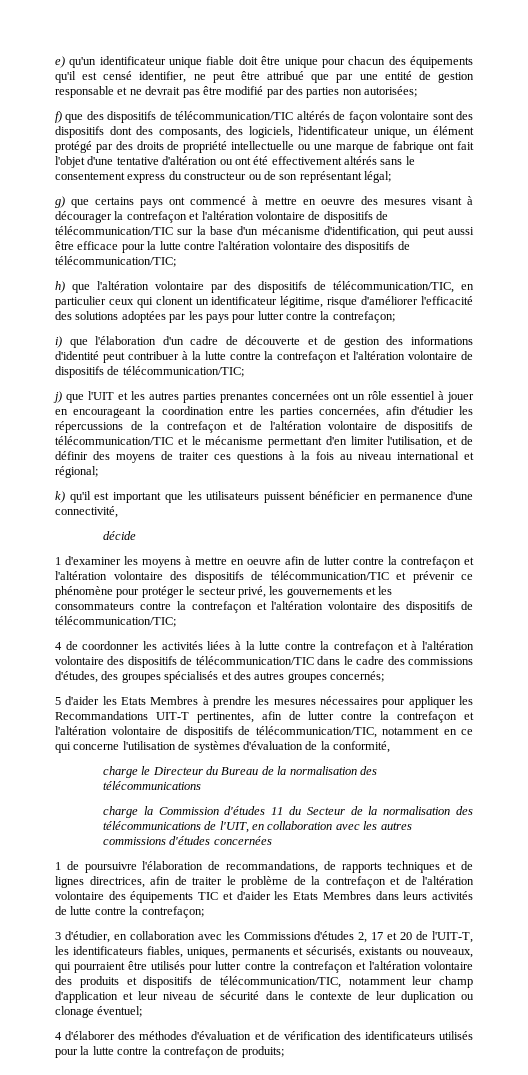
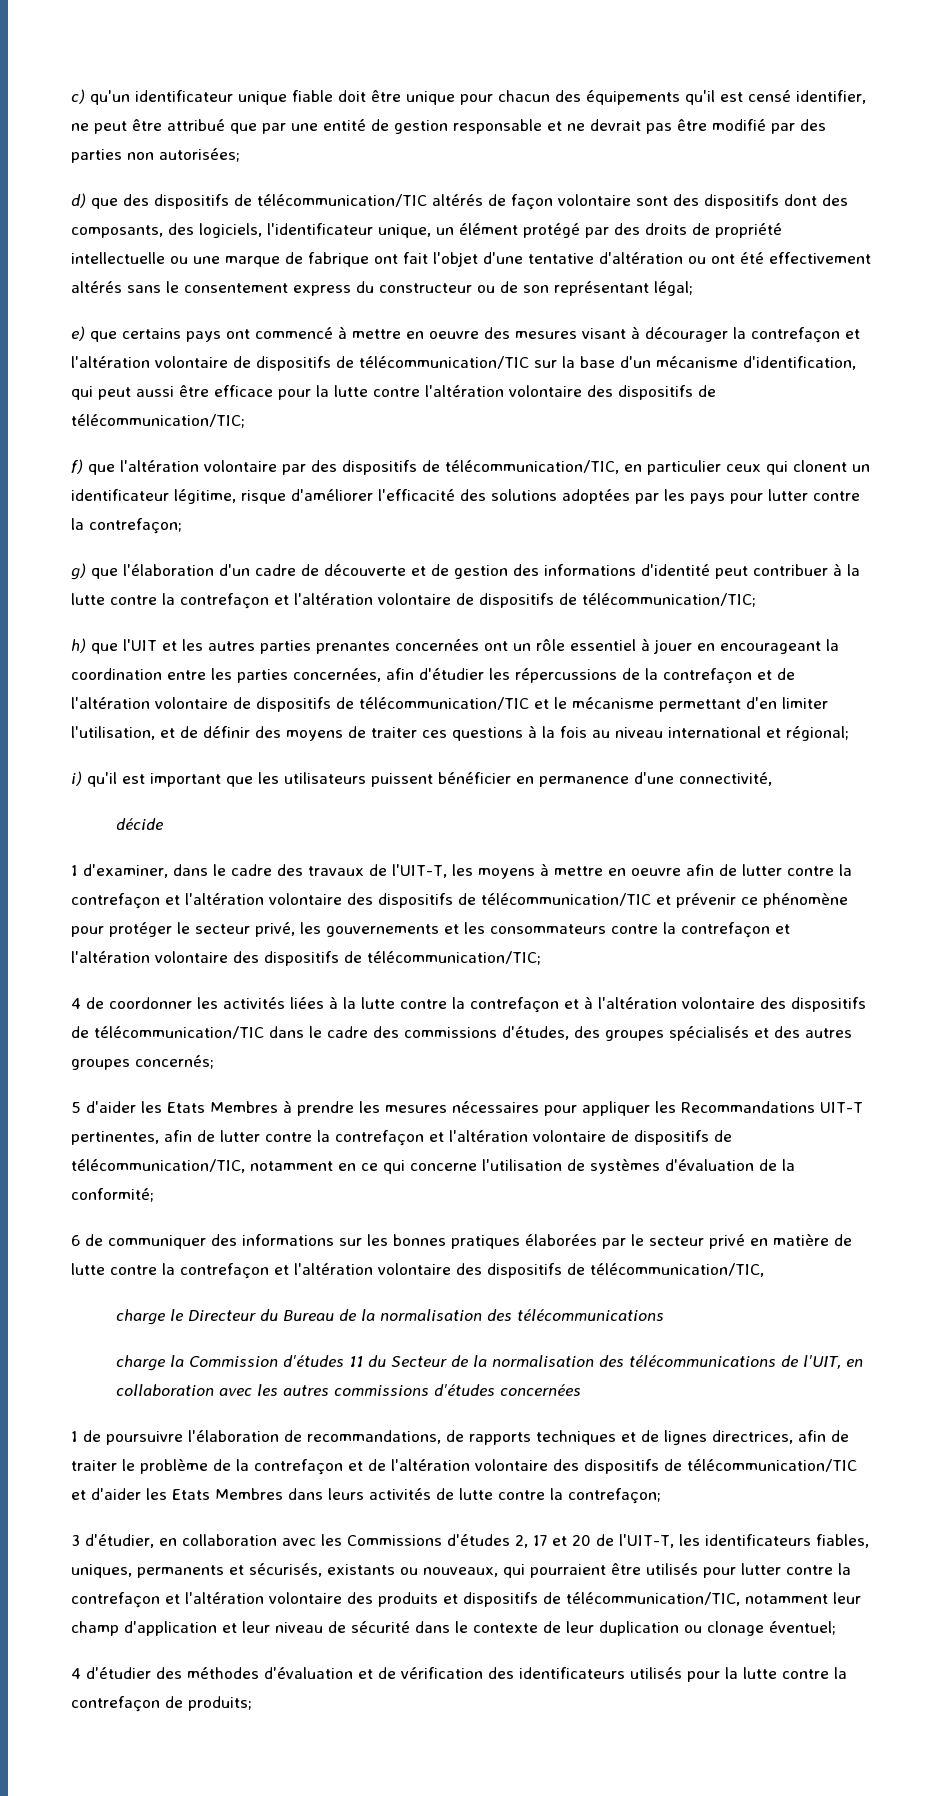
[55,56,65,68] e) -> [71,89,85,104] c)
[55,111,62,123] f) -> [71,193,86,208] d)
[55,196,65,208] g) -> [71,326,85,341] e)
[55,281,65,293] h) -> [71,459,83,474] f)
[55,336,62,348] i) -> [71,563,86,580] g)
[53,391,62,403] j) -> [71,638,86,653] h)
[55,491,65,503] k) -> [71,771,82,786] i)
[65,556,121,565] d'examiner -> [83,864,447,878] d'examiner, dans le cadre des travaux de l'UIT-T,
[333,741,390,753] conformité, -> [71,1188,154,1202] [71,1234,852,1249] [71,1263,764,1279] conformité; // 6 de communiquer des informations sur les bonnes pratiques élaborées par le secteur privé en matière de lutte contre la contrefaçon et l'altération volontaire des dispositifs de télécommunication/TIC,
[130,891,219,903] équipements TIC -> [584,1459,857,1474] dispositifs de télécommunication/TIC
[65,1031,116,1040] d'élaborer -> [86,1667,151,1679] d'étudier

